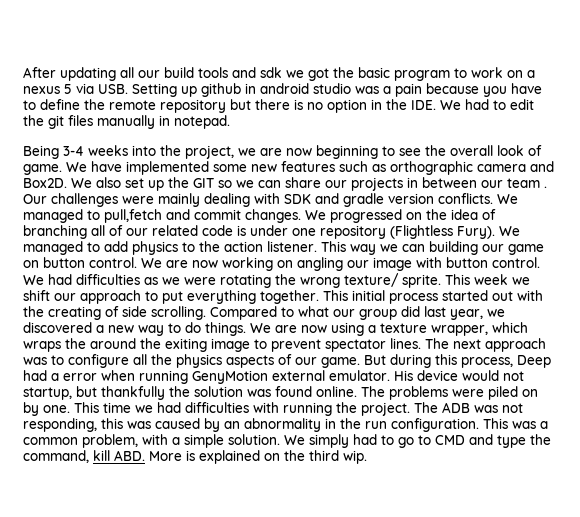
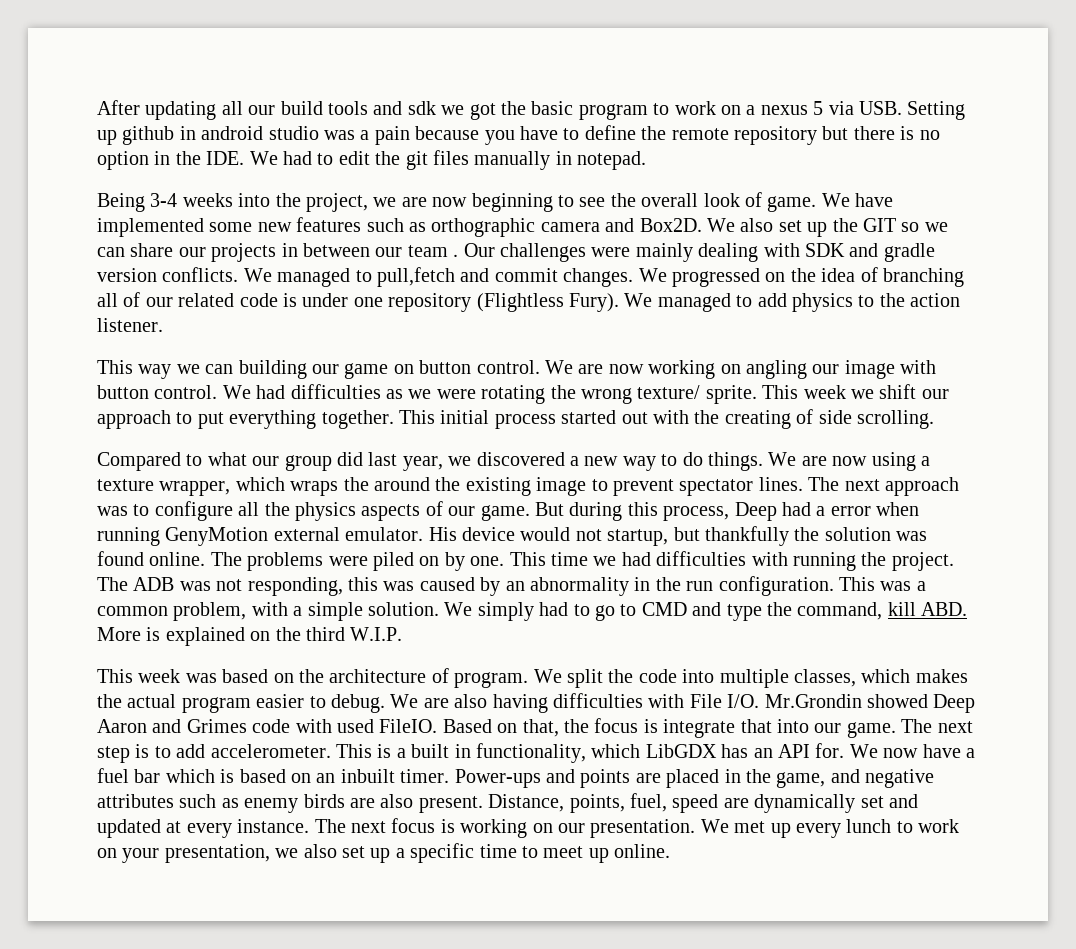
(317, 246) none -> (163, 325) //
(206, 313) none -> (934, 419) //
[165,338,207,352] exiting -> [465,477,531,496] existing
[343,450,367,464] wip. -> [350,627,403,641] [97,668,968,688] [97,693,976,713] [97,718,973,738] [97,743,975,763] [97,768,935,788] [97,793,918,813] [97,818,960,838] [97,843,671,863] W.I.P. // This week was based on the architecture of program. We split the code into multiple classes, which makes the actual program easier to debug. We are also having difficulties with File I/O. Mr.Grondin showed Deep Aaron and Grimes code with used FileIO. Based on that, the focus is integrate that into our game. The next step is to add accelerometer. This is a built in functionality, which LibGDX has an API for. We now have a fuel bar which is based on an inbuilt timer. Power-ups and points are placed in the game, and negative attributes such as enemy birds are also present. Distance, points, fuel, speed are dynamically set and updated at every instance. The next focus is working on our presentation. We met up every lunch to work on your presentation, we also set up a specific time to meet up online.

